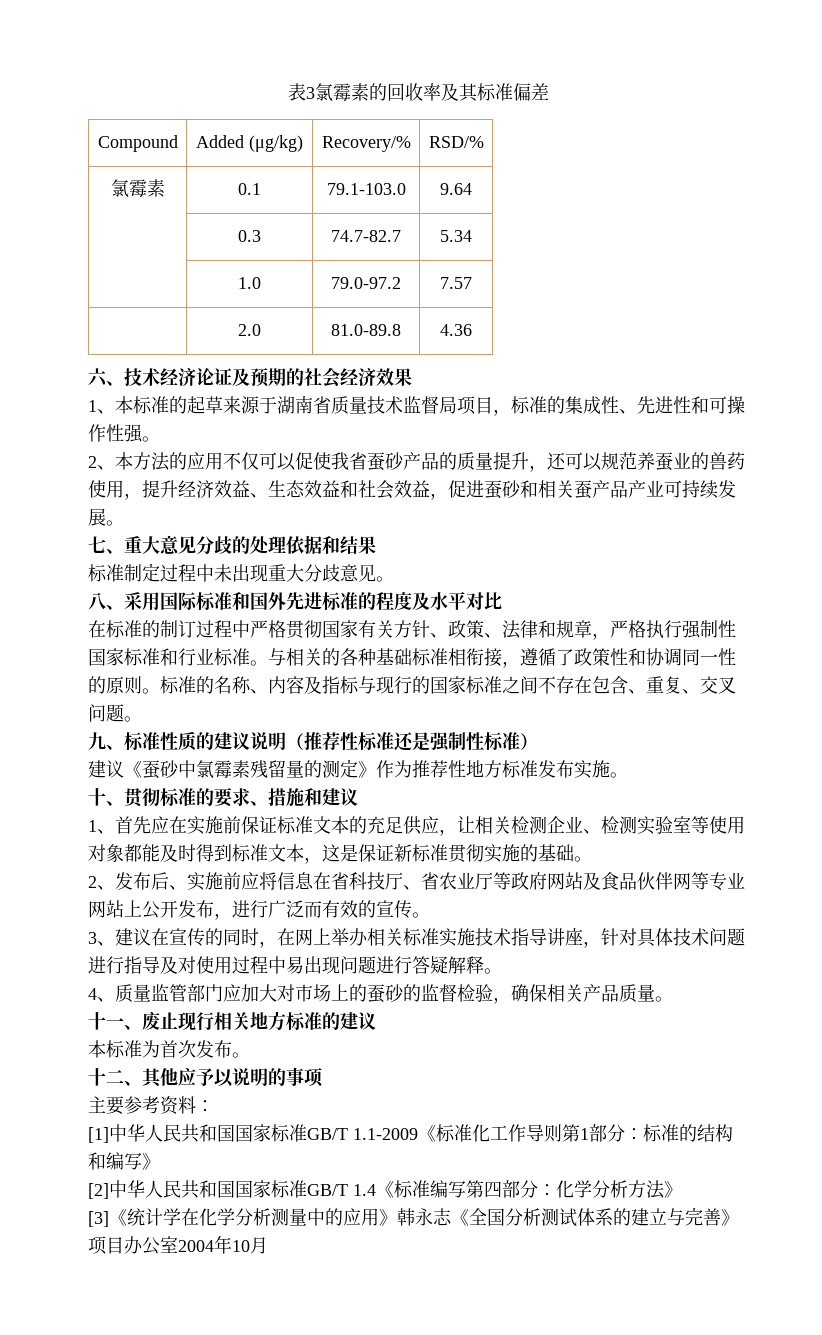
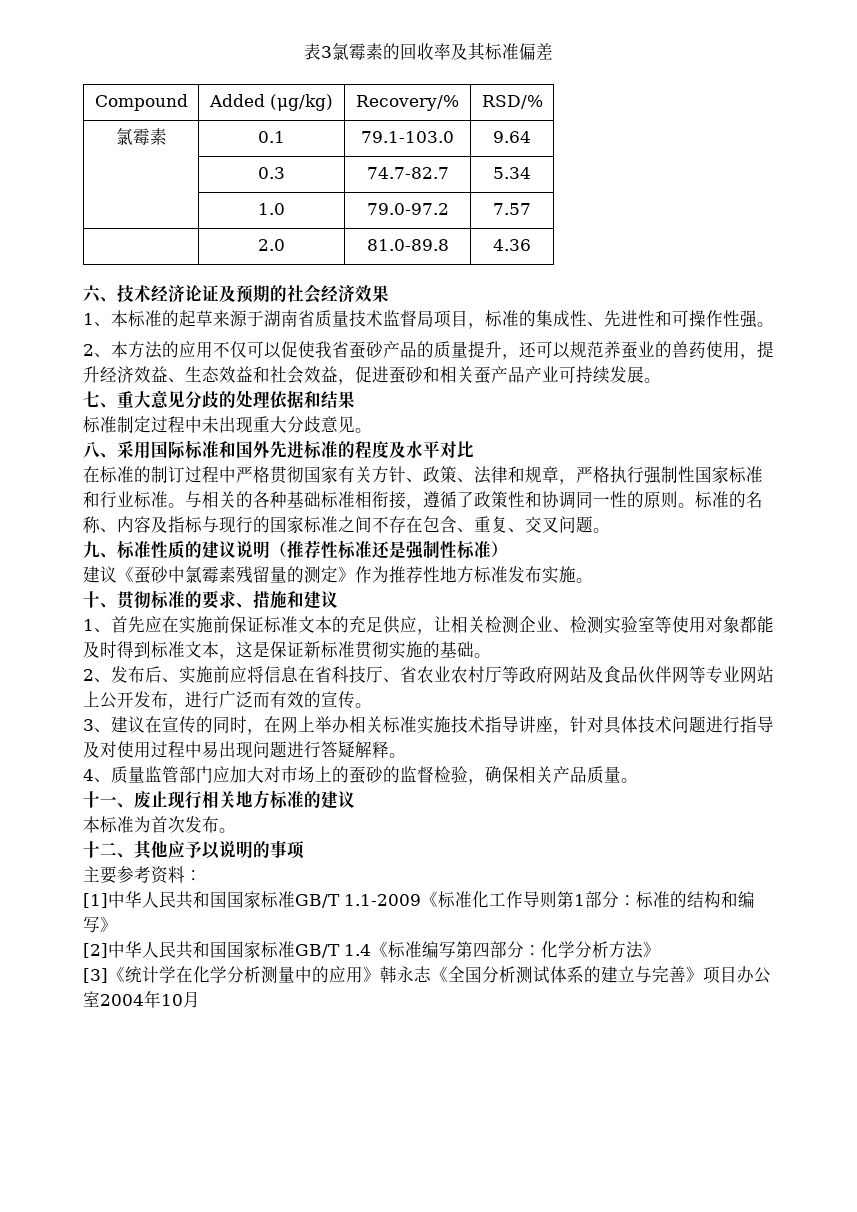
(475, 880) none -> [451,666,485,684] 农村

